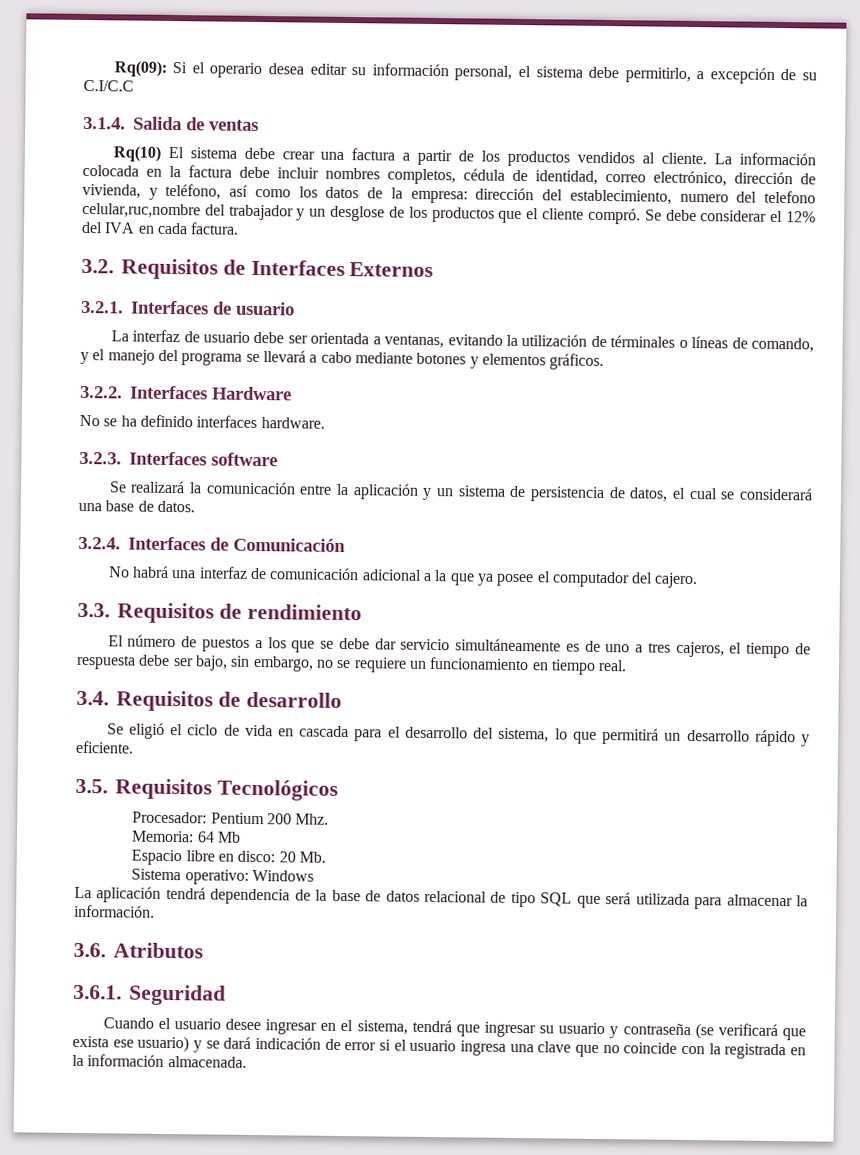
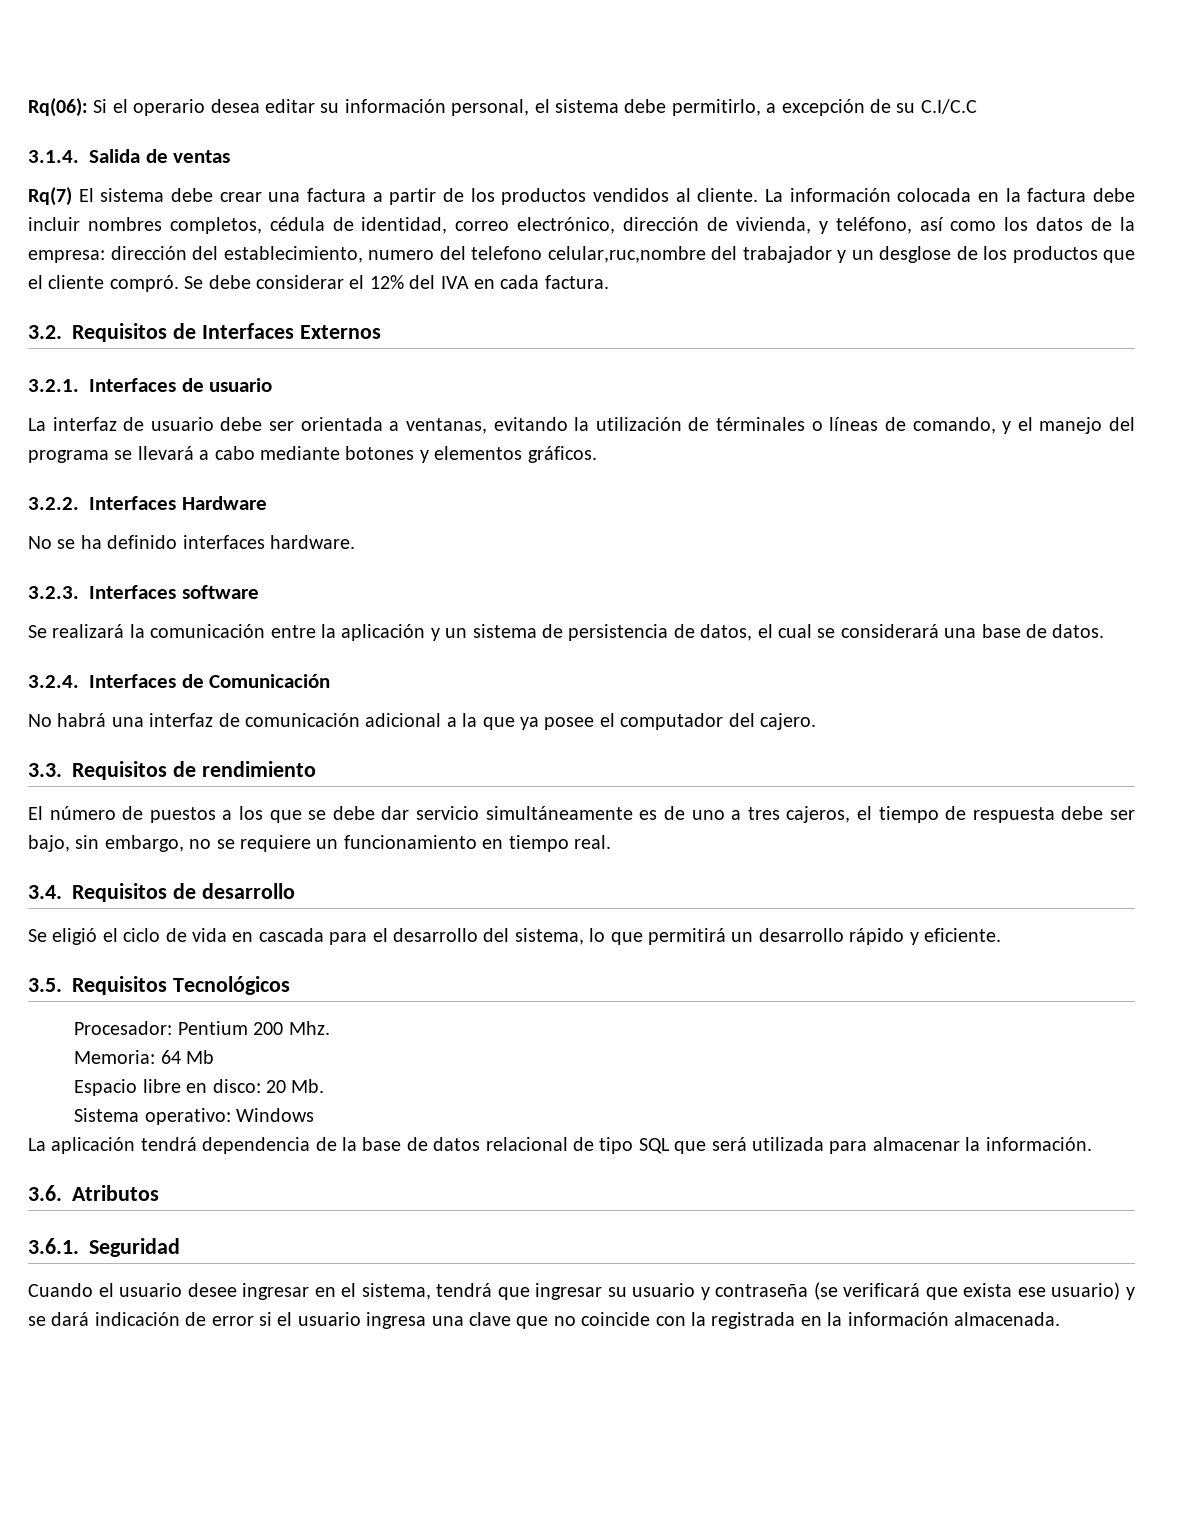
[113,60,167,77] Rq(09): -> [28,98,88,117] Rq(06):
[112,145,161,162] Rq(10) -> [28,187,72,206] Rq(7)

